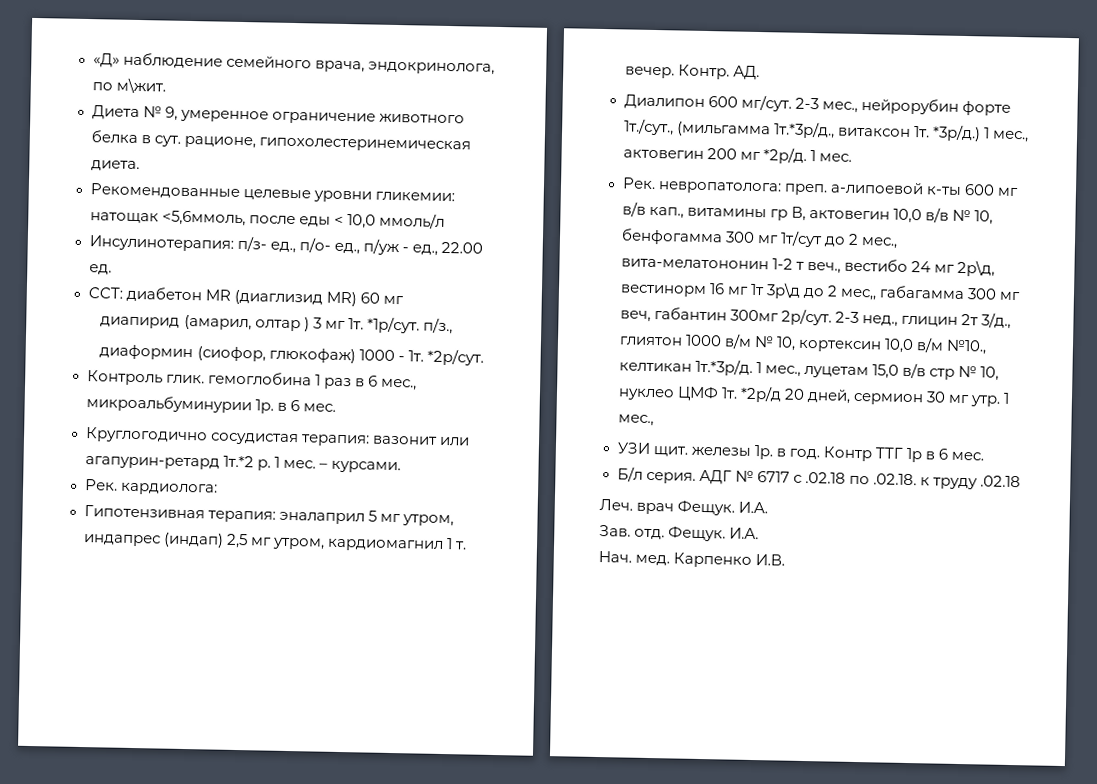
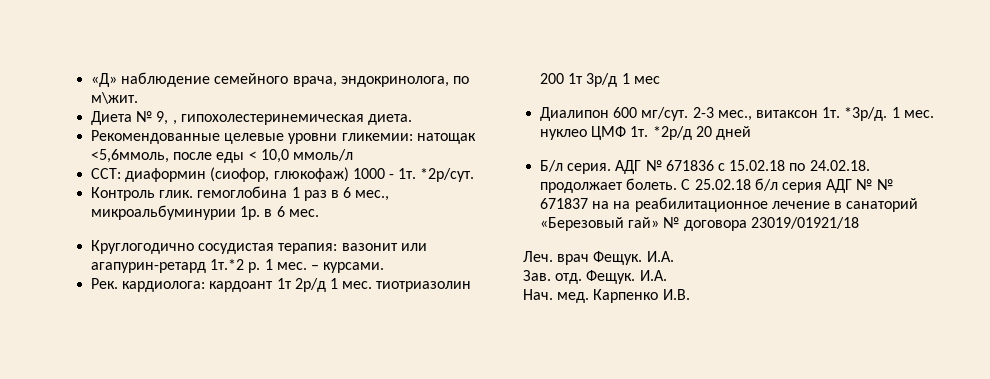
[179,109,465,125] [90,130,256,149] умеренное ограничение животного белка в сут. рационе, -> [172,120,177,125] ,
[88,235,483,256] [88,264,112,275] [87,286,404,307] [100,314,453,335] Инсулинотерапия: п/з- ед., п/о- ед., п/уж - ед., 22.00 ед. // ССТ: диабетон МR (диаглизид МR) 60 мг // диапирид (амарил, олтар ) 3 мг 1т. *1р/сут. п/з., // -> [91,168,122,179] ССТ:
[83,505,454,527] [82,532,467,552] [624,64,760,81] // Гипотензивная терапия: эналаприл 5 мг утром, индапрес (индап) 2,5 мг утром, кардиомагнил 1 т. вечер. Контр. АД. -> [209,278,472,292] [540,73,660,87] кардоант 1т 2р/д 1 мес. тиотриазолин 200 1т 3р/д 1 мес
[860,97,1011,116] [623,118,1029,143] [622,147,852,164] [621,177,1019,197] [621,201,993,225] [620,228,898,249] [620,258,995,277] [619,282,1021,301] [619,307,1011,329] [618,333,987,355] [618,358,999,381] нейрорубин форте 1т./сут., (мильгамма 1т.*3р/д., витаксон 1т. *3р/д.) 1 мес., актовегин 200 мг *2р/д. 1 мес. // Рек. невропатолога: преп. а-липоевой к-ты 600 мг в/в кап., витамины гр В, актовегин 10,0 в/в № 10, бенфогамма 300 мг 1т/сут до 2 мес., вита-мелатононин 1-2 т веч., вестибо 24 мг 2р\д, вестинорм 16 мг 1т 3р\д до 2 мес,, габагамма 300 мг веч, габантин 300мг 2р/сут. 2-3 нед., глицин 2т 3/д., глиятон 1000 в/м № 10, кортексин 10,0 в/м №10., келтикан 1т.*3р/д. 1 мес., луцетам 15,0 в/в стр № 10, -> [755,107,934,121] витаксон 1т. *3р/д. 1 мес.
[806,389,1011,407] [617,414,654,427] [616,442,985,463] [616,466,1022,490] дней, сермион 30 мг утр. 1 мес., // УЗИ щит. железы 1р. в год. Контр ТТГ 1р в 6 мес. // Б/л серия. АДГ № 6717 с .02.18 по .02.18. к труду .02.18 -> [715,126,751,140] [540,160,870,174] [540,178,893,193] [540,197,919,212] [540,217,859,231] дней // Б/л серия. АДГ № 671836 с 15.02.18 по 24.02.18. продолжает болеть. С 25.02.18 б/л серия АДГ № № 671837 на на реабилитационное лечение в санаторий «Березовый гай» № договора 23019/01921/18

